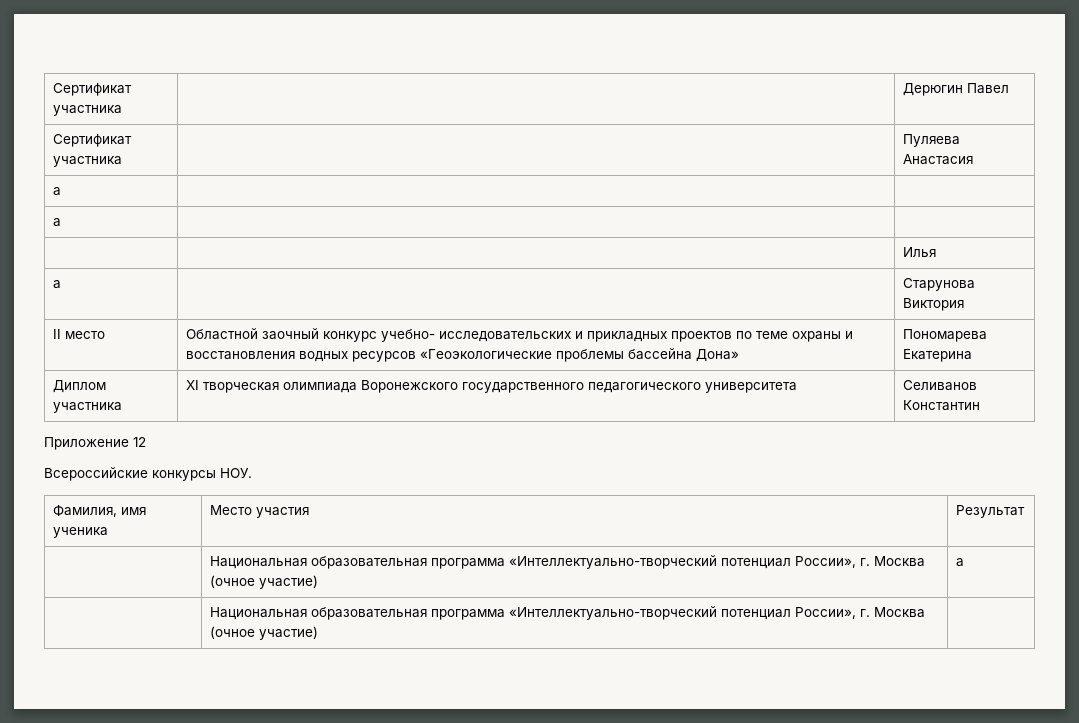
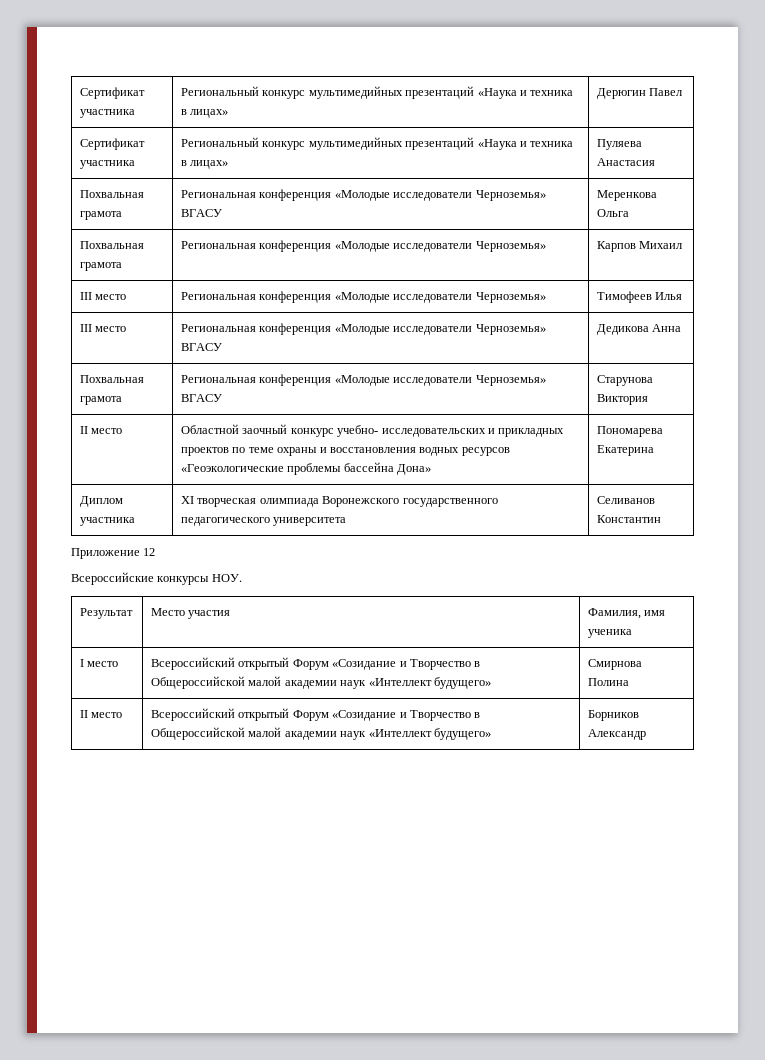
[52,83,132,96] [52,105,122,116] [902,83,1009,96] [52,134,132,147] [52,156,122,167] [902,134,960,147] [902,154,973,165] [52,187,61,196] [52,218,61,227] [902,247,936,257] [52,280,61,289] Сертификат участника | | Дерюгин Павел // Сертификат участника | | Пуляева Анастасия // а | | // а | | // | | Илья // а | -> [80,87,146,99] [80,109,136,118] [181,86,574,99] [181,109,229,118] [597,88,683,99] [80,138,146,150] [80,160,136,169] [181,137,574,150] [181,160,229,169] [597,139,643,150] [597,158,656,166] [80,190,145,198] [80,211,123,220] [181,189,546,201] [181,209,223,217] [597,190,658,201] [597,209,630,217] [80,241,145,249] [80,262,123,271] [181,240,546,252] [597,241,683,252] [80,292,127,300] [181,291,546,303] [597,291,683,303] [80,324,127,332] [181,323,546,335] [181,343,223,351] [597,324,682,335] [80,375,145,383] [80,396,123,405] [181,374,546,386] [181,394,223,402] Сертификат участника | Региональный конкурс мультимедийных презентаций «Наука и техника в лицах» | Дерюгин Павел // Сертификат участника | Региональный конкурс мультимедийных презентаций «Наука и техника в лицах» | Пуляева Анастасия // Похвальная грамота | Региональная конференция «Молодые исследователи Черноземья» ВГАСУ | Меренкова Ольга // Похвальная грамота | Региональная конференция «Молодые исследователи Черноземья» | Карпов Михаил // III место | Региональная конференция «Молодые исследователи Черноземья» | Тимофеев Илья // III место | Региональная конференция «Молодые исследователи Черноземья» ВГАСУ | Дедикова Анна // Похвальная грамота | Региональная конференция «Молодые исследователи Черноземья» ВГАСУ
[52,505,146,517] [52,527,108,538] Фамилия, имя ученика -> [80,608,134,619] Результат
[955,505,1025,518] [209,555,925,569] [209,575,318,589] [955,558,964,567] [209,606,925,620] [209,626,318,640] Результат // | Национальная образовательная программа «Интеллектуально-творческий потенциал России», г. Москва (очное участие) | а // | Национальная образовательная программа «Интеллектуально-творческий потенциал России», г. Москва (очное участие) | -> [588,608,666,619] [588,629,633,638] [80,659,119,667] [151,657,481,670] [151,676,491,689] [588,659,643,670] [588,678,630,686] [80,710,123,718] [151,708,481,721] [151,727,491,740] [588,710,640,721] [588,729,647,740] Фамилия, имя ученика // I место | Всероссийский открытый Форум «Созидание и Творчество в Общероссийской малой академии наук «Интеллект будущего» | Смирнова Полина // II место | Всероссийский открытый Форум «Созидание и Творчество в Общероссийской малой академии наук «Интеллект будущего» | Борников Александр

